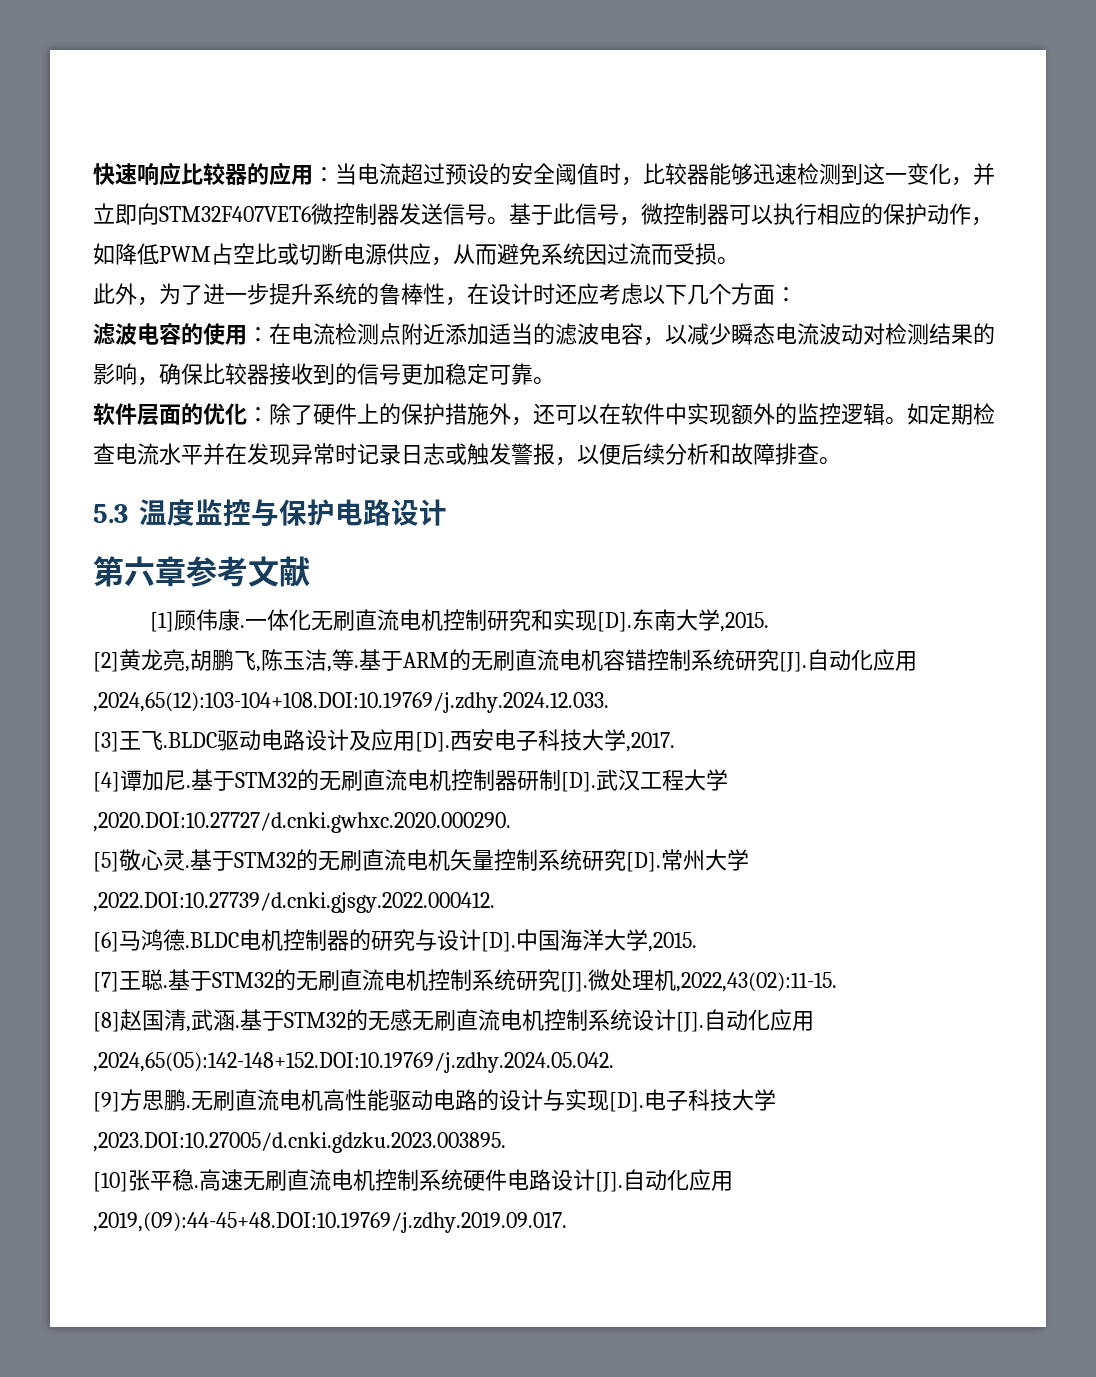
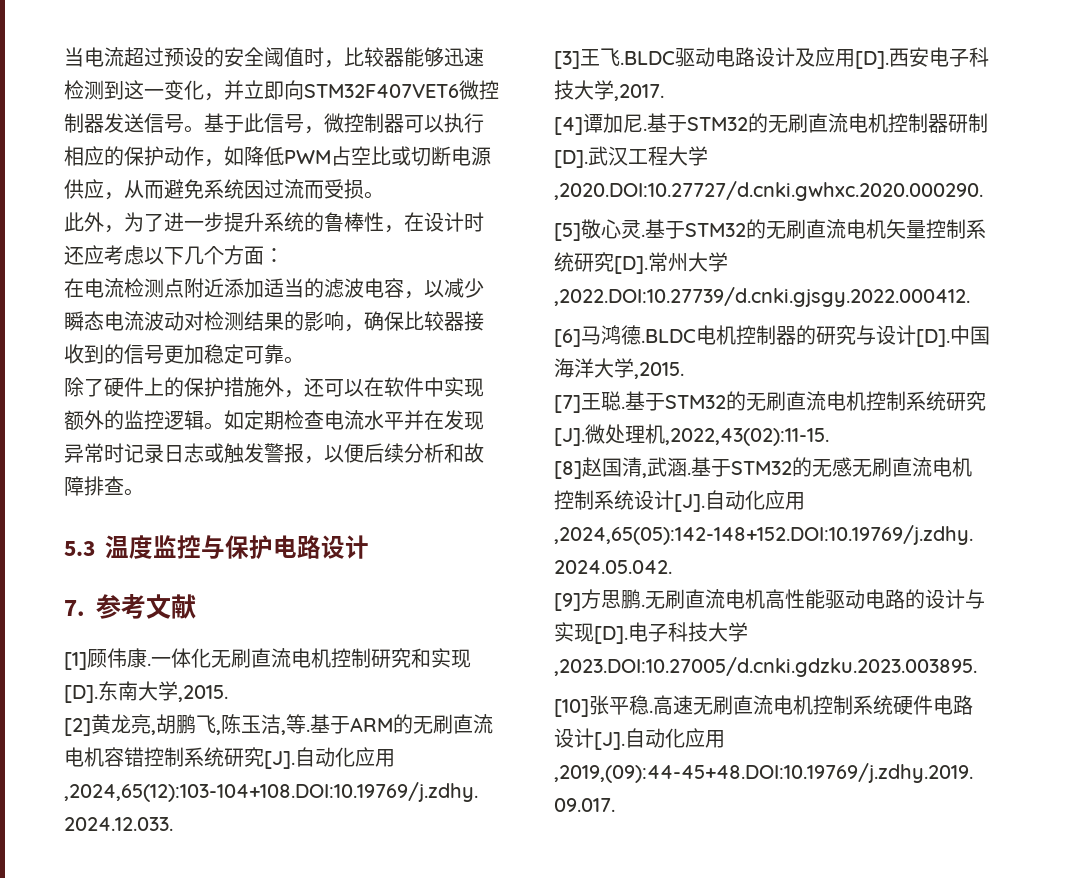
[93,162,335,186] 快速响应比较器的应用： -> (64, 57) none
[93,323,269,345] 滤波电容的使用： -> (284, 255) none
[93,403,269,426] 软件层面的优化： -> (304, 360) none
[93,556,186,587] 第六章 -> [64,600,85,616] 7.

